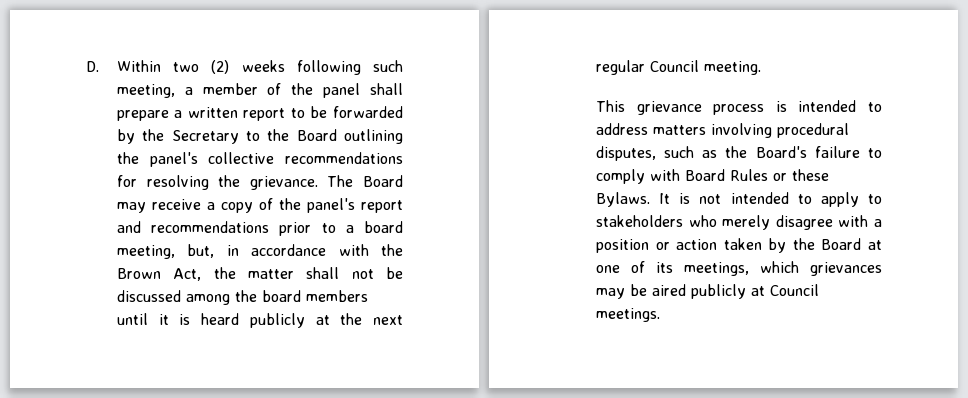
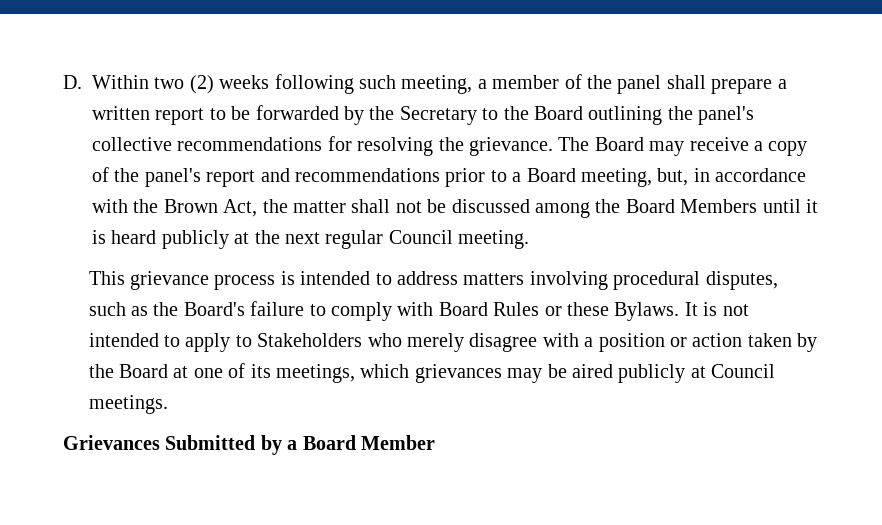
[363,221,403,233] board -> [526,168,576,182] Board
[261,290,368,302] board members -> [625,199,758,213] Board Members
[595,215,683,227] stakeholders -> [257,333,363,347] Stakeholders
(660, 315) none -> [63,435,435,455] // Grievances Submitted by a Board Member

